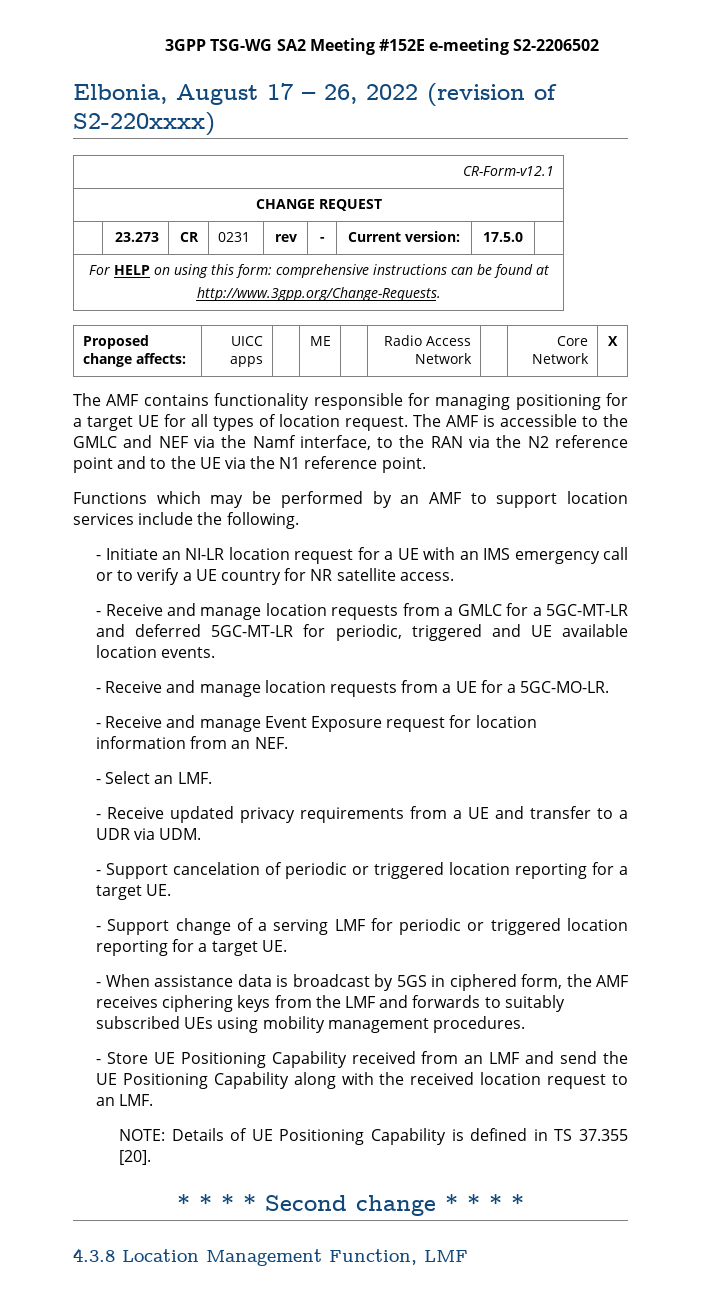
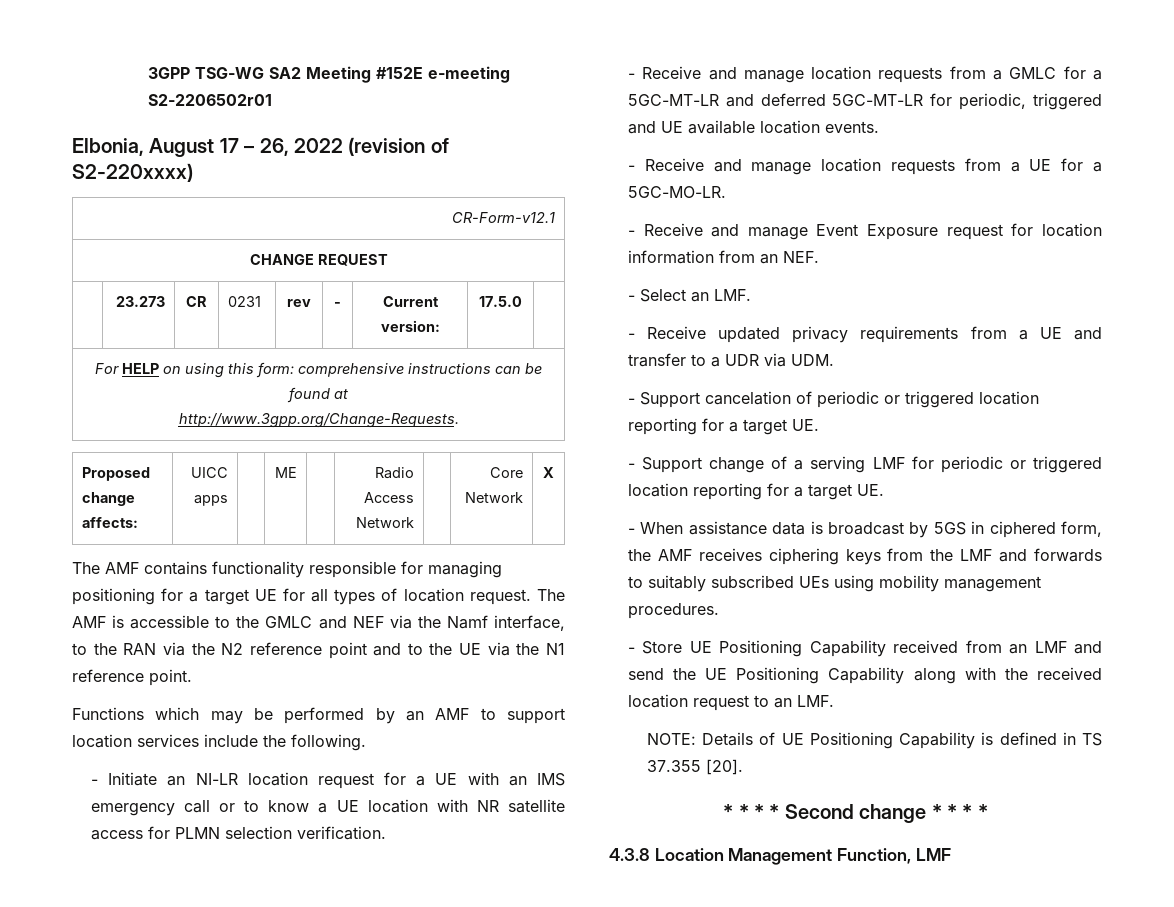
[513,39,600,51] S2-2206502 -> [147,94,272,106] S2-2206502r01
[137,568,454,585] verify a UE country for NR satellite access. -> [268,799,565,813] [90,826,386,840] know a UE location with NR satellite access for PLMN selection verification.

